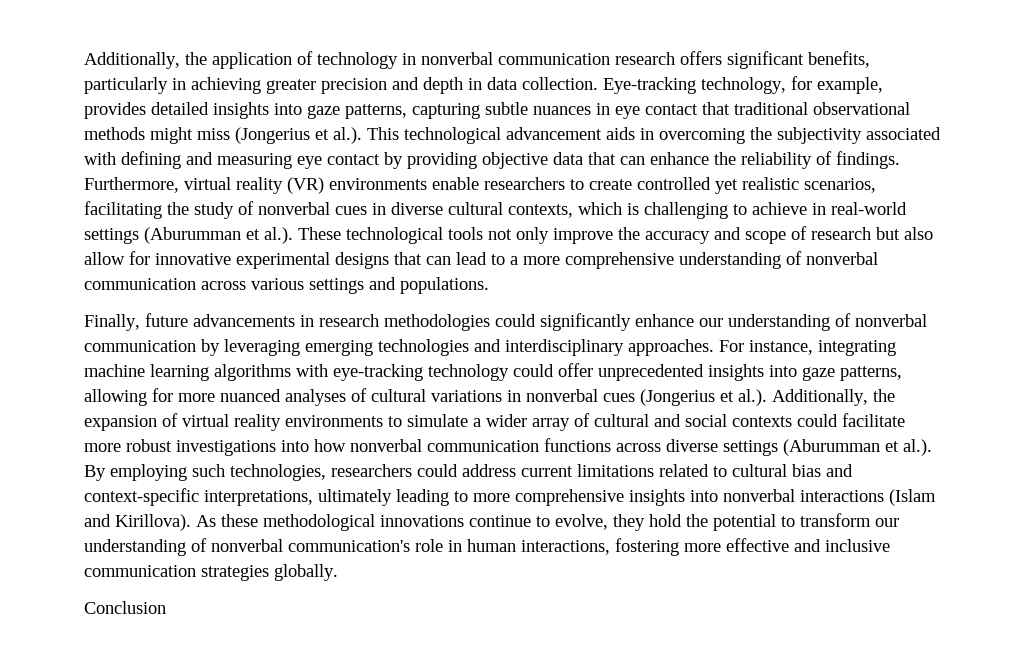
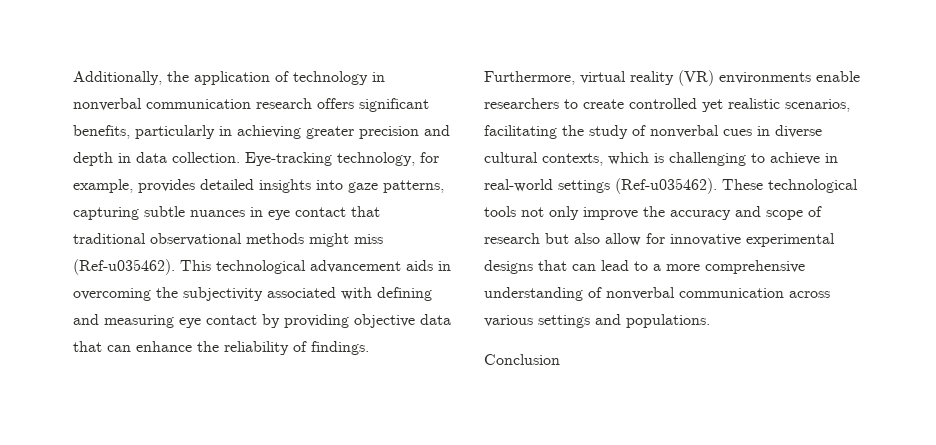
[235,127,362,144] (Jongerius et al.). -> [73,259,175,275] (Ref-u035462).
[144,227,293,244] (Aburumman et al.). -> [615,178,717,194] (Ref-u035462).
[84,313,927,331] [84,339,896,356] [84,363,902,381] [84,388,895,406] [84,413,905,431] [84,438,932,456] [84,464,853,481] [84,488,936,506] [84,513,899,531] [84,538,890,556] [84,564,338,581] // Finally, future advancements in research methodologies could significantly enhance our understanding of nonverbal communication by leveraging emerging technologies and interdisciplinary approaches. For instance, integrating machine learning algorithms with eye-tracking technology could offer unprecedented insights into gaze patterns, allowing for more nuanced analyses of cultural variations in nonverbal cues (Jongerius et al.). Additionally, the expansion of virtual reality environments to simulate a wider array of cultural and social contexts could facilitate more robust investigations into how nonverbal communication functions across diverse settings (Aburumman et al.). By employing such technologies, researchers could address current limitations related to cultural bias and context-specific interpretations, ultimately leading to more comprehensive insights into nonverbal interactions (Islam and Kirillova). As these methodological innovations continue to evolve, they hold the potential to transform our understanding of nonverbal communication's role in human interactions, fostering more effective and inclusive communication strategies globally. -> (710, 321) none

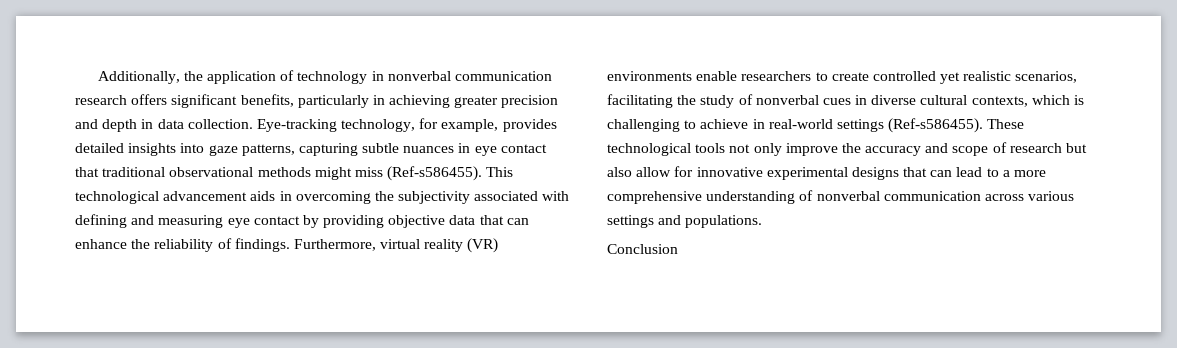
[73,259,175,275] (Ref-u035462). -> [387,166,483,181] (Ref-s586455).
[615,178,717,194] (Ref-u035462). -> [888,118,984,133] (Ref-s586455).

